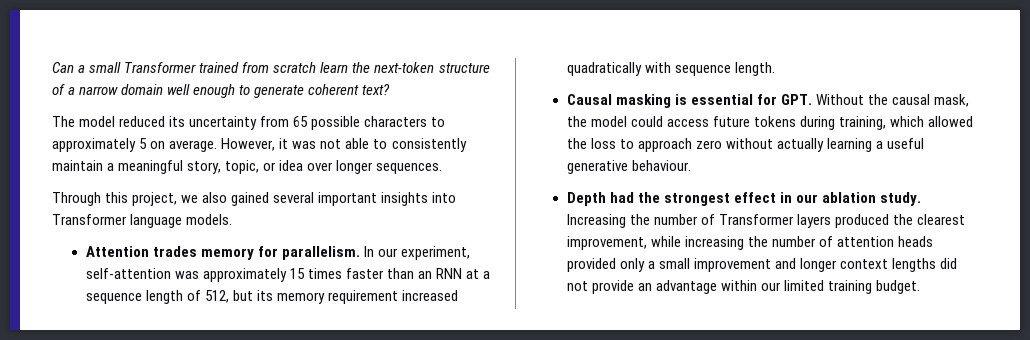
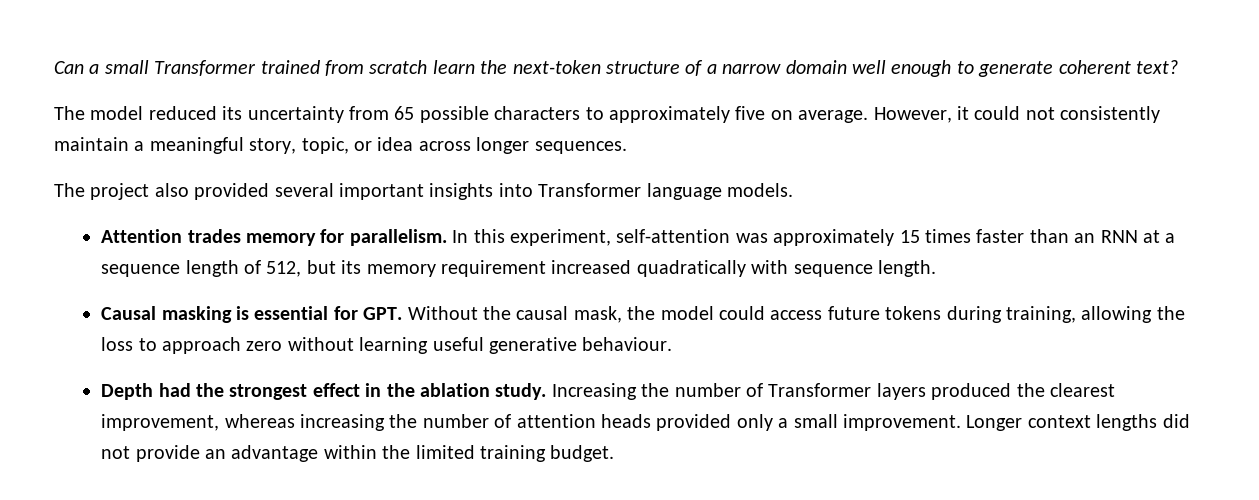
[139,138,148,149] 5 -> [735,106,766,120] five
[292,138,388,149] was not able to -> [974,106,1055,120] could not
[307,162,334,171] over -> [418,141,471,151] across
[52,192,270,206] Through this project, we also gained -> [54,183,270,200] The project also provided
[378,248,399,257] our -> [473,229,505,243] this
[890,116,974,127] which allowed -> [1081,306,1153,323] allowing
[777,138,884,152] actually learning a -> [359,337,429,354] learning
[796,194,819,203] our -> [386,383,415,397] the
[650,236,681,247] while -> [224,414,295,428] whereas
[694,258,838,272] improvement and longer -> [843,414,1023,431] improvement. Longer
[761,282,782,291] our -> [382,445,411,459] the

